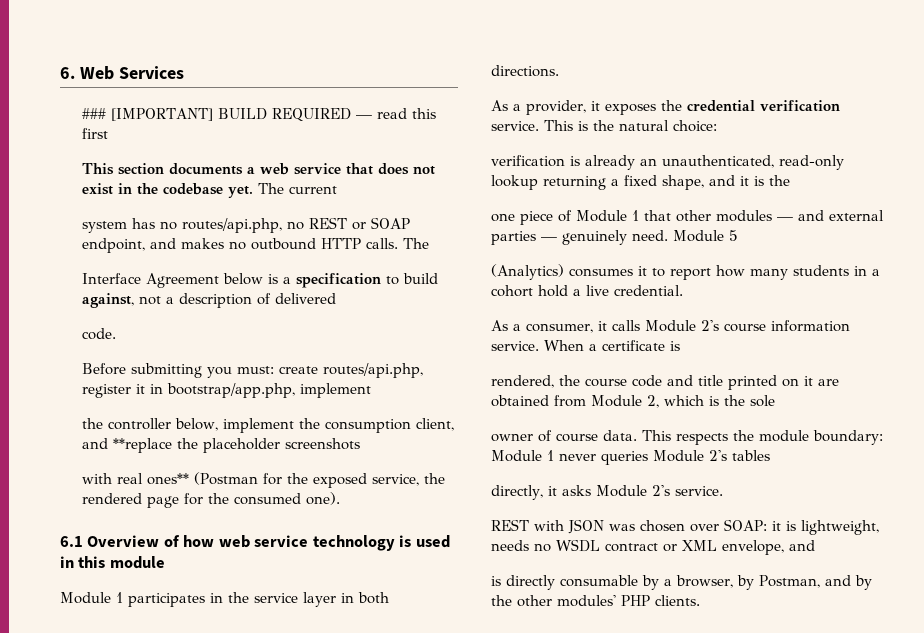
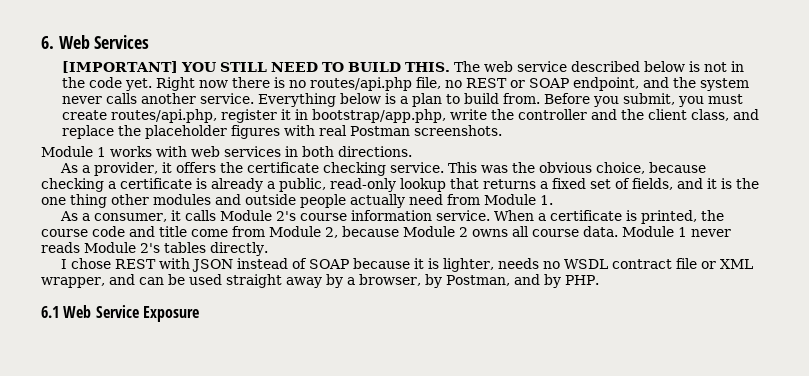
[82,108,437,122] [82,128,109,139] [82,163,436,175] [82,183,338,198] [82,218,283,233] ### [IMPORTANT] BUILD REQUIRED — read this first // This section documents a web service that does not exist in the codebase yet. The current // system has no routes/api.php, -> [61,61,744,73] [61,77,441,91] [IMPORTANT] YOU STILL NEED TO BUILD THIS. The web service described below is not in the code yet. Right now there is no routes/api.php file,
[181,238,430,250] [82,273,220,288] makes no outbound HTTP calls. The // Interface Agreement -> [672,77,749,91] [61,93,336,107] the system never calls another service. Everything
[296,273,382,288] specification -> [411,93,442,107] plan
[82,293,337,308] [82,328,117,340] [82,363,275,378] against, not a description of delivered // code. // Before submitting you must: -> [502,93,743,107] from. Before you submit, you must
[300,383,372,398] implement // -> [449,109,487,120] write
[175,418,455,433] [82,438,173,453] below, implement the consumption client, and **replace -> [590,109,759,121] [61,125,114,139] and the client class, and replace
[285,438,361,450] screenshots // -> [230,125,280,139] figures
[147,472,446,488] [82,492,341,508] [60,535,450,551] [60,556,165,569] [60,592,336,607] ones** (Postman for the exposed service, the rendered page for the consumed one). // 6.1 Overview of how web service technology is used in this module // Module 1 participates in the service layer -> [349,125,502,136] [41,146,281,157] Postman screenshots. // Module 1 works with web services
[605,100,840,115] [491,120,717,132] [491,155,844,170] [491,175,790,190] [491,210,884,225] [491,230,738,245] [491,264,880,280] [491,285,683,297] exposes the credential verification service. This is the natural choice: // verification is already an unauthenticated, read-only lookup returning a fixed shape, and it is the // one piece of Module 1 that other modules — and external parties — genuinely need. Module 5 // (Analytics) consumes it to report how many students in a cohort hold a live credential. -> [175,162,706,176] [41,178,759,192] [41,194,553,208] offers the certificate checking service. This was the obvious choice, because checking a certificate is already a public, read-only lookup that returns a fixed set of fields, and it is the one thing other modules and outside people actually need from Module 1.
[491,375,554,388] // rendered, -> [640,210,697,224] printed,
[728,375,839,390] [491,395,775,408] [491,430,883,445] printed on it are obtained from Module 2, which is the sole // owner of course data. This respects the module boundary: -> [191,226,618,238] come from Module 2, because Module 2 owns all course data.
[601,451,648,465] queries -> [41,242,80,253] reads
[491,485,723,500] [491,519,879,535] // directly, it asks Module 2's service. // REST with JSON was chosen over SOAP: it is lightweight, -> [210,242,268,256] [60,258,494,272] directly. // I chose REST with JSON instead of SOAP because it is lighter,
(658, 547) none -> [675,258,697,269] file
[722,540,815,555] [491,575,638,590] envelope, and // is directly consumable -> [41,274,322,288] wrapper, and can be used straight away
[491,595,700,607] the other modules' PHP clients. -> [564,275,599,285] [41,305,199,322] PHP. // 6.1 Web Service Exposure

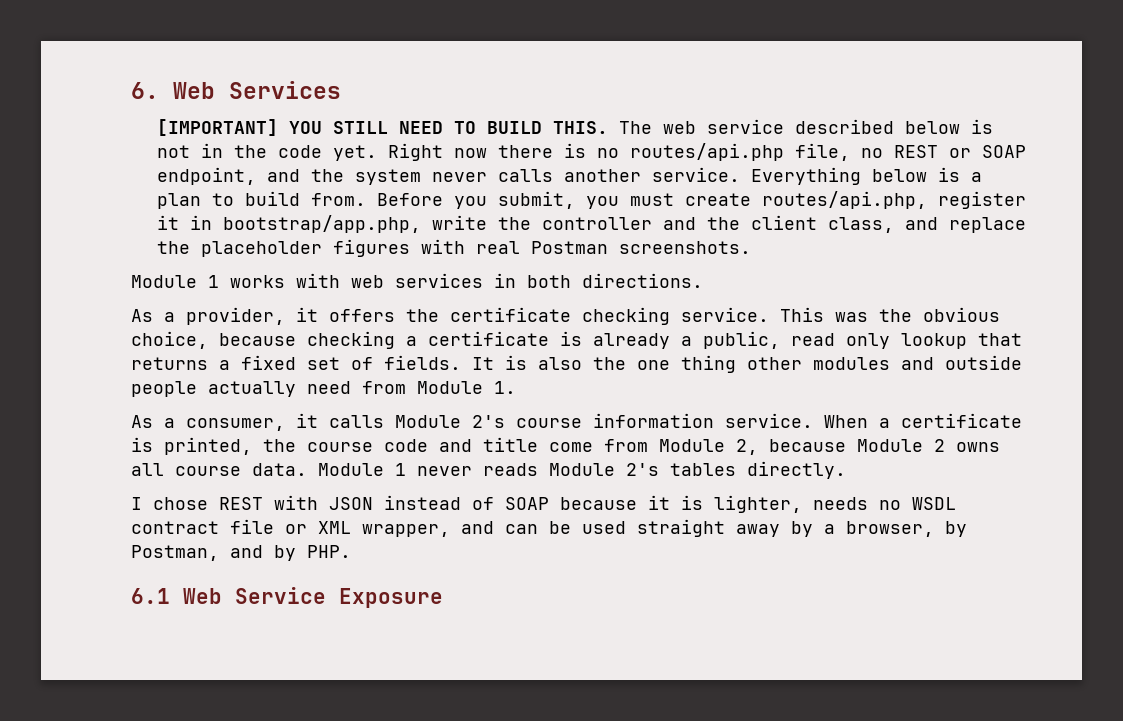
[330,178,396,192] read-only -> [791,333,890,349] read only
[632,178,732,190] fields, and it is -> [384,355,582,370] fields. It is also

